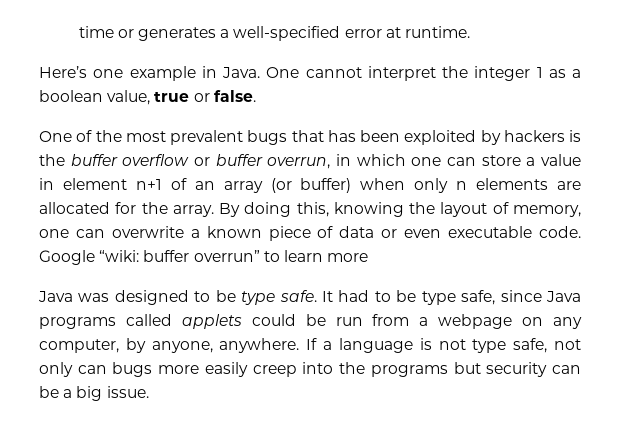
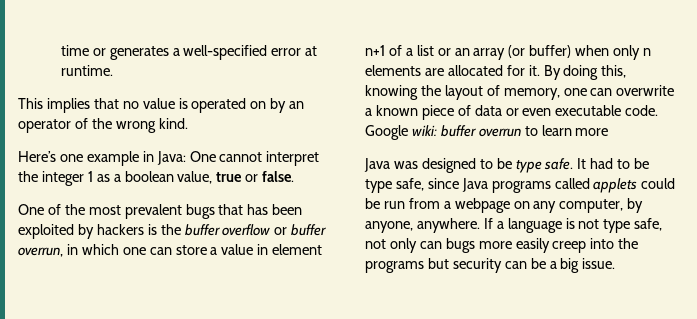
(470, 32) none -> [18,98,305,113] [18,118,188,133] // This implies that no value is operated on by an operator of the wrong kind.
[222,67,260,78] Java. -> [156,151,186,165] Java:
(187, 184) none -> [405,45,451,56] a list or
[141,202,214,217] the array. -> [528,65,540,76] it.
[99,250,260,262] “wiki: buffer overrun” -> [411,125,521,137] wiki: buffer overrun

